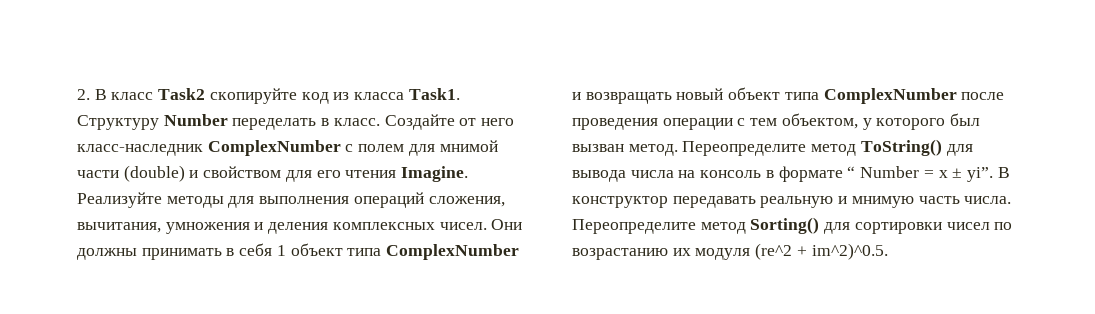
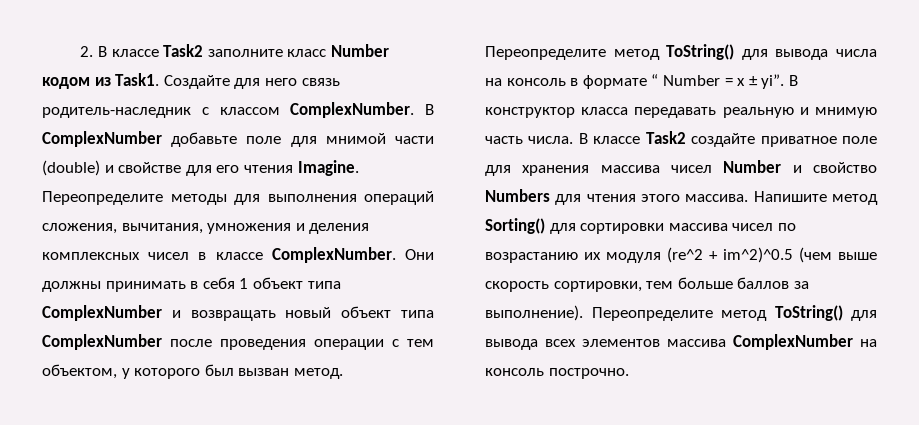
[111,88,460,104] [77,114,515,130] [77,140,405,156] класс Task2 скопируйте код из класса Task1. Структуру Number переделать в класс. Создайте от него класс-наследник ComplexNumber с полем -> [111,44,389,57] [42,73,340,89] [42,102,434,118] [42,131,282,147] классе Task2 заполните класс Number кодом из Task1. Создайте для него связь родитель-наследник с классом ComplexNumber. В ComplexNumber добавьте поле
[203,166,282,178] свойством -> [118,162,182,173] свойстве
[77,192,162,208] Реализуйте -> [42,191,163,205] Переопределите
[439,222,487,230] чисел. -> [148,247,396,263] чисел в классе ComplexNumber.
(668, 202) none -> [581,107,629,115] класса
[572,219,696,234] Переопределите -> [578,131,877,147] [485,160,877,176] [485,189,827,205] В классе Task2 создайте приватное поле для хранения массива чисел Number и свойство Numbers для чтения этого массива. Напишите
(942, 228) none -> [668,223,728,231] массива
[811,243,888,260] im^2)^0.5. -> [723,247,877,263] [485,277,809,292] [485,305,877,321] [485,334,877,350] [485,368,629,379] im^2)^0.5 (чем выше скорость сортировки, тем больше баллов за выполнение). Переопределите метод ToString() для вывода всех элементов массива ComplexNumber на консоль построчно.

